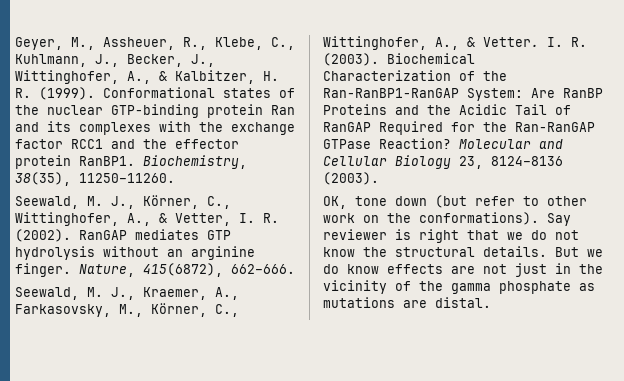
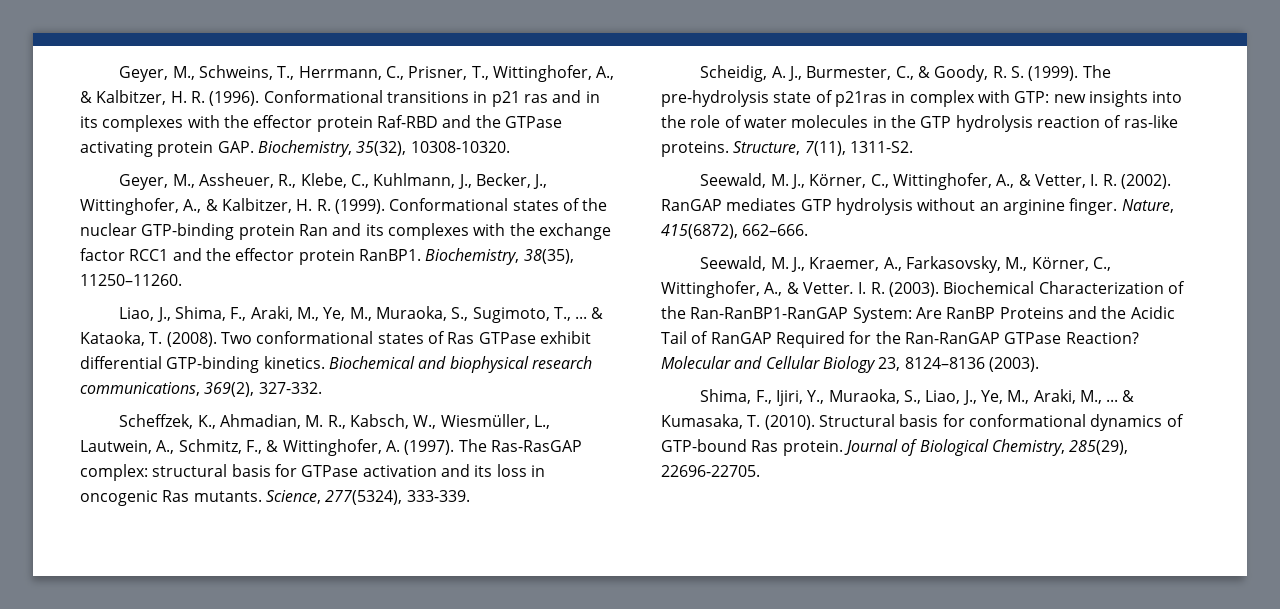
[15,37,95,50] Geyer, M., -> [119,65,615,82] [80,90,600,107] [80,115,562,132] [80,140,510,157] [119,174,195,190] Geyer, M., Schweins, T., Herrmann, C., Prisner, T., Wittinghofer, A., & Kalbitzer, H. R. (1996). Conformational transitions in p21 ras and in its complexes with the effector protein Raf-RBD and the GTPase activating protein GAP. Biochemistry, 35(32), 10308-10320. // Geyer, M.,
(175, 178) none -> [119,306,604,323] [80,331,591,347] [80,356,592,373] [80,382,322,397] [119,414,550,429] [80,439,582,456] [80,464,545,481] [80,490,470,506] [700,65,1111,82] [661,90,1183,107] [661,115,1178,132] [661,141,913,157] // Liao, J., Shima, F., Araki, M., Ye, M., Muraoka, S., Sugimoto, T., ... & Kataoka, T. (2008). Two conformational states of Ras GTPase exhibit differential GTP-binding kinetics. Biochemical and biophysical research communications, 369(2), 327-332. // Scheffzek, K., Ahmadian, M. R., Kabsch, W., Wiesmüller, L., Lautwein, A., Schmitz, F., & Wittinghofer, A. (1997). The Ras-RasGAP complex: structural basis for GTPase activation and its loss in oncogenic Ras mutants. Science, 277(5324), 333-339. // Scheidig, A. J., Burmester, C., & Goody, R. S. (1999). The pre-hydrolysis state of p21ras in complex with GTP: new insights into the role of water molecules in the GTP hydrolysis reaction of ras-like proteins. Structure, 7(11), 1311-S2.
[323,195,587,209] [323,212,571,226] [323,229,579,243] [323,246,603,257] [323,263,603,277] [323,280,595,294] [323,297,491,308] OK, tone down (but refer to other work on the conformations). Say reviewer is right that we do not know the structural details. But we do know effects are not just in the vicinity of the gamma phosphate as mutations are distal. -> [700,389,1135,406] [661,414,1184,431] [661,439,1129,456] [661,465,760,477] Shima, F., Ijiri, Y., Muraoka, S., Liao, J., Ye, M., Araki, M., ... & Kumasaka, T. (2010). Structural basis for conformational dynamics of GTP-bound Ras protein. Journal of Biological Chemistry, 285(29), 22696-22705.

